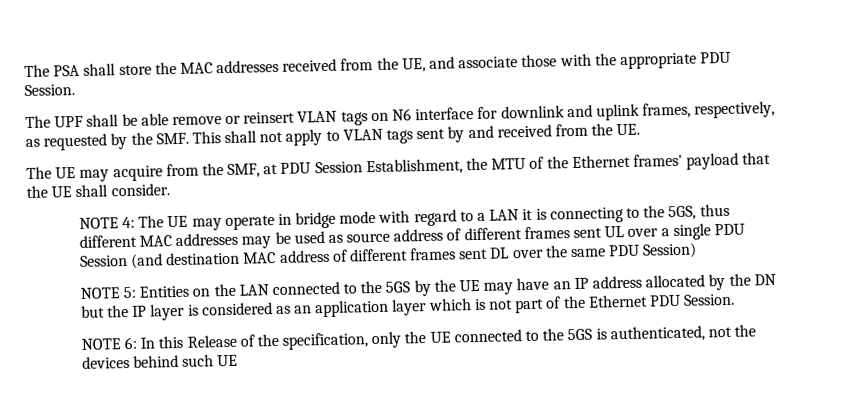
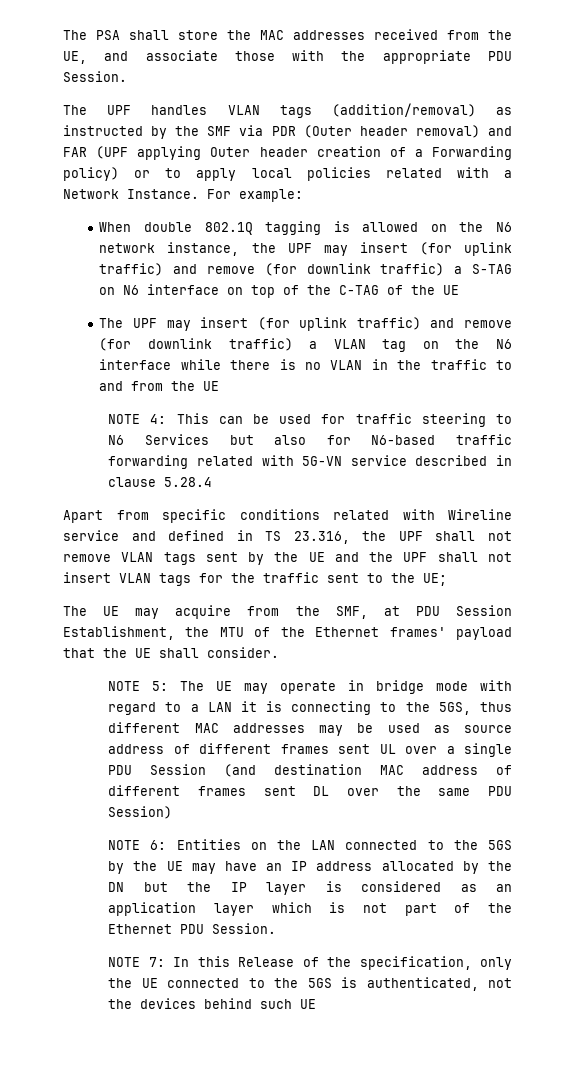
[86,100,776,127] [25,123,641,151] shall be able remove or reinsert VLAN tags on N6 interface for downlink and uplink frames, respectively, as requested by the SMF. This shall not apply to VLAN tags sent by and received from the UE. -> [151,103,512,118] [63,125,512,139] [63,146,512,160] [63,167,512,181] [63,189,303,202] [99,221,512,235] [99,242,512,256] [99,263,512,276] [99,284,460,298] [99,317,512,331] [99,338,512,352] [99,359,513,370] [99,381,220,391] [108,413,512,427] [108,434,512,445] [108,455,512,469] [108,477,213,487] [63,509,512,523] [63,530,512,544] [63,552,512,565] [63,572,447,586] handles VLAN tags (addition/removal) as instructed by the SMF via PDR (Outer header removal) and FAR (UPF applying Outer header creation of a Forwarding policy) or to apply local policies related with a Network Instance. For example: // When double 802.1Q tagging is allowed on the N6 network instance, the UPF may insert (for uplink traffic) and remove (for downlink traffic) a S-TAG on N6 interface on top of the C-TAG of the UE // The UPF may insert (for uplink traffic) and remove (for downlink traffic) a VLAN tag on the N6 interface while there is no VLAN in the traffic to and from the UE // NOTE 4: This can be used for traffic steering to N6 Services but also for N6-based traffic forwarding related with 5G-VN service described in clause 5.28.4 // Apart from specific conditions related with Wireline service and defined in TS 23.316, the UPF shall not remove VLAN tags sent by the UE and the UPF shall not insert VLAN tags for the traffic sent to the UE;
[122,216,136,229] 4: -> [152,681,169,691] 5:
[123,286,137,299] 5: -> [150,840,167,850] 6:
[124,336,138,350] 6: -> [148,957,165,967] 7:

